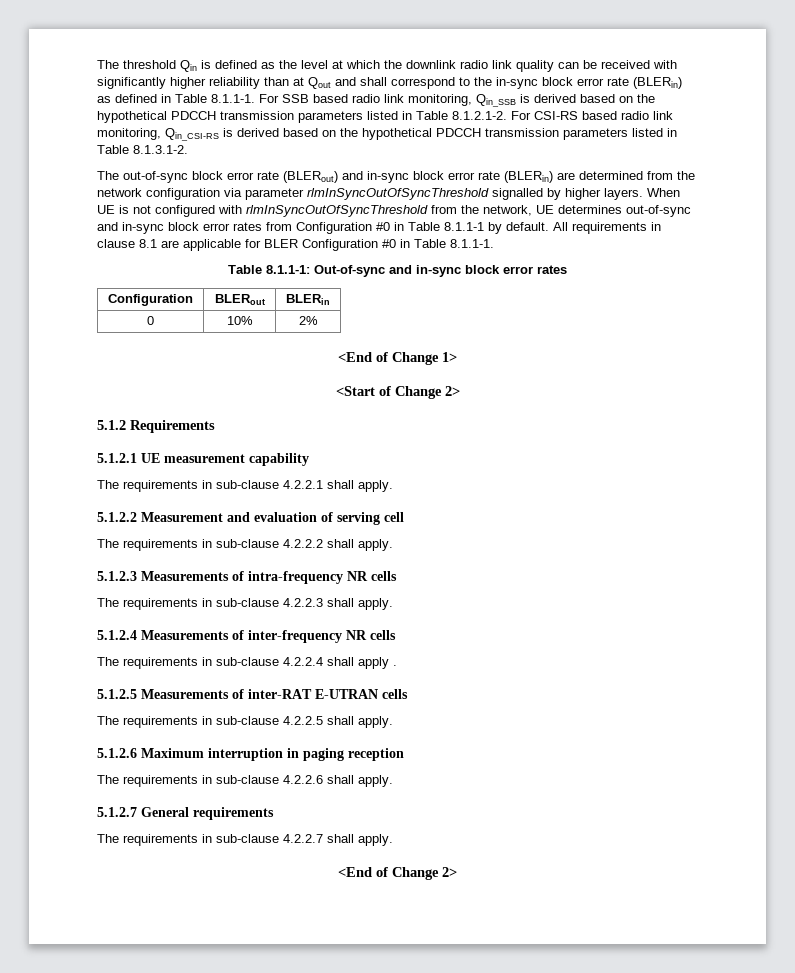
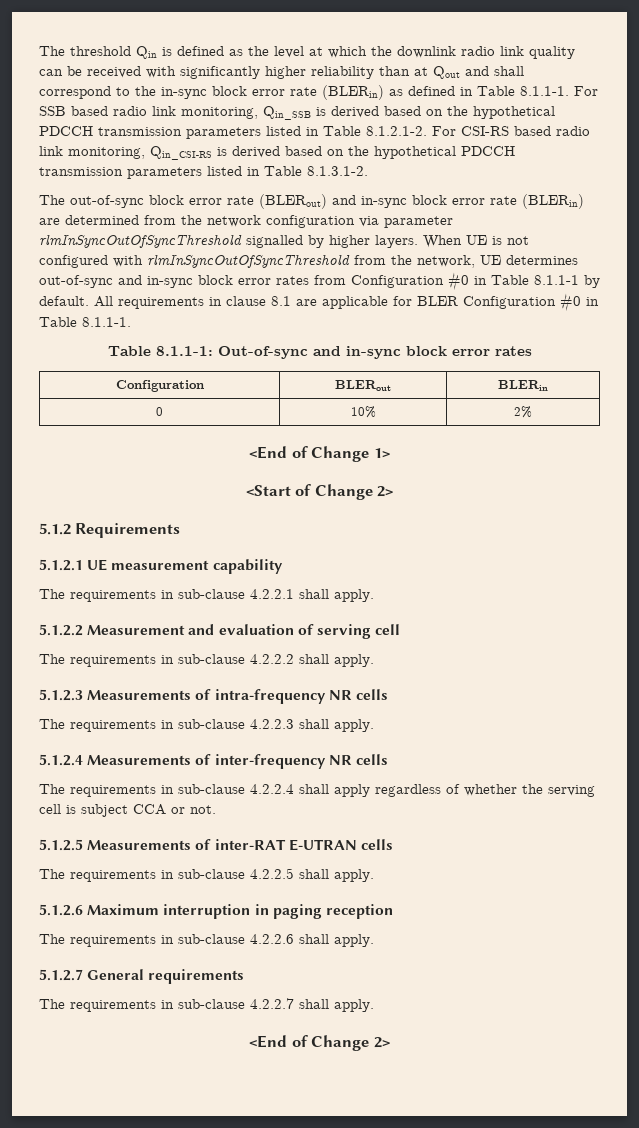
[393,665,397,666] . -> [375,784,595,797] [39,804,216,817] regardless of whether the serving cell is subject CCA or not.

